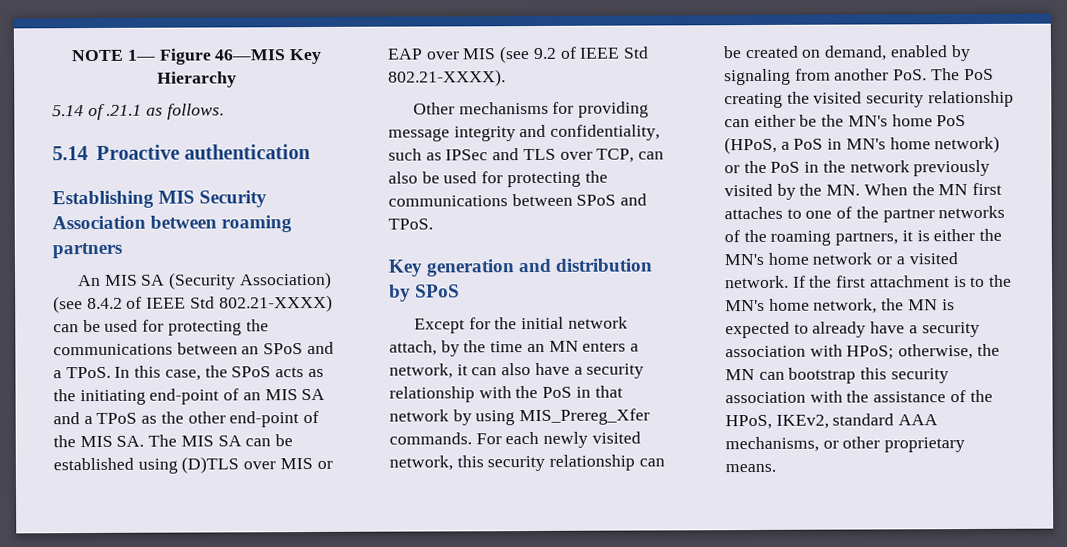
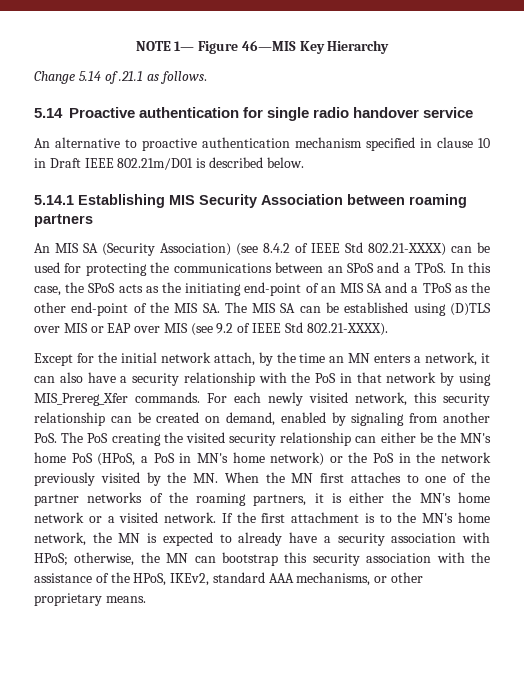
(237, 79) none -> [34,71,75,84] Change
(312, 152) // -> [243,107,474,121] [34,137,490,151] [34,157,304,170] [34,195,74,205] for single radio handover service // An alternative to proactive authentication mechanism specified in clause 10 in Draft IEEE 802.21m/D01 is described below. // 5.14.1
[413,101,650,118] [388,124,661,142] [388,148,665,163] [388,170,608,188] [388,193,648,207] [388,218,433,230] [388,258,653,277] [389,284,461,302] // Other mechanisms for providing message integrity and confidentiality, such as IPSec and TLS over TCP, can also be used for protecting the communications between SPoS and TPoS. // Key generation and distribution by SPoS -> (388, 329) none

